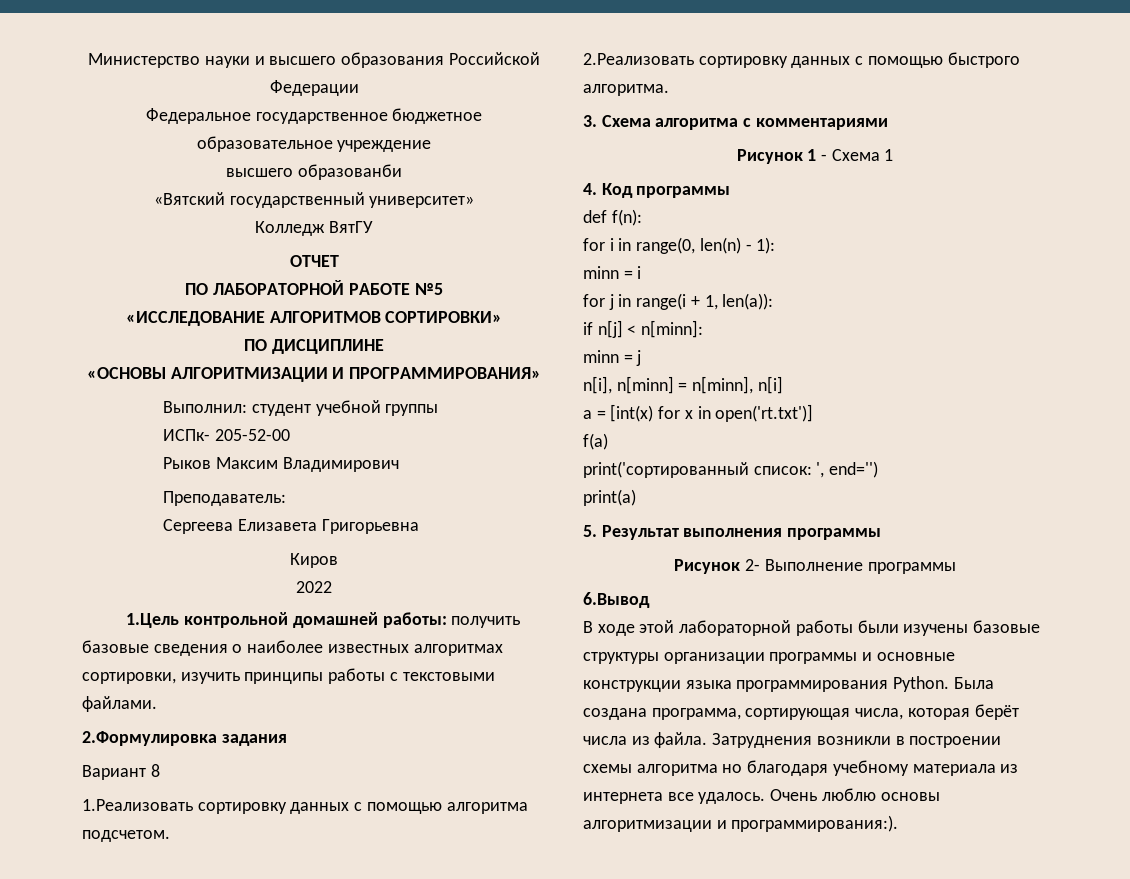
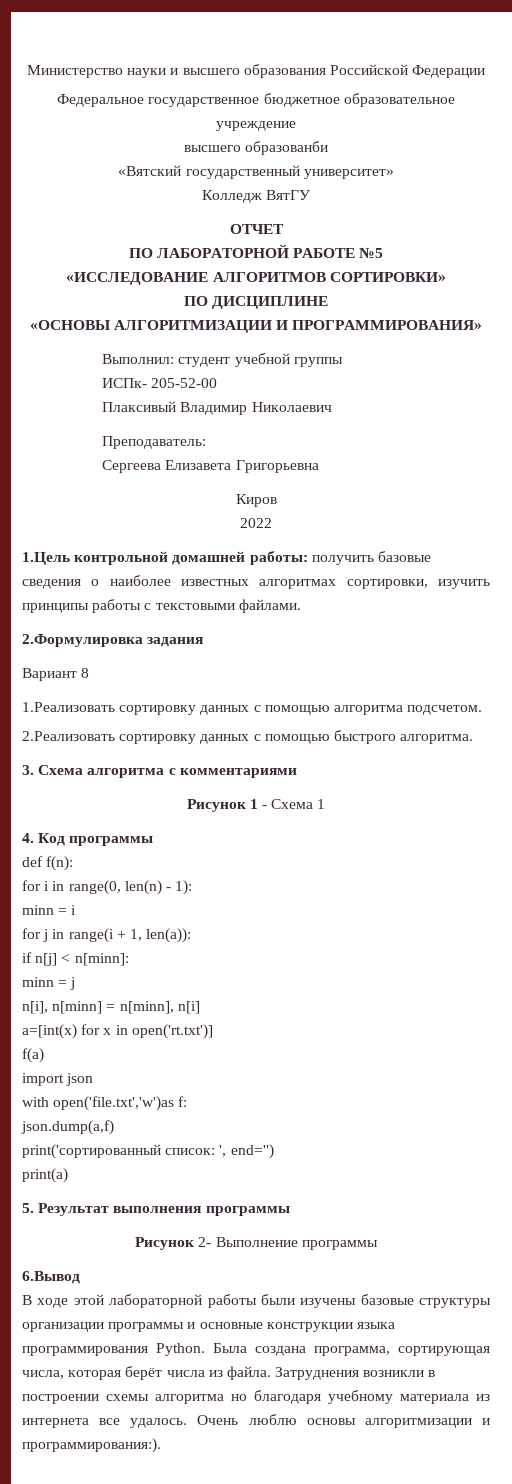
[163,457,399,472] Рыков Максим Владимирович -> [102,401,332,415] Плаксивый Владимир Николаевич
[583,404,654,422] a = [int(x) -> [22,1024,77,1039] a=[int(x)
(608, 441) none -> [22,1073,94,1086] [22,1096,188,1111] [21,1120,114,1135] // import json // with open('file.txt','w')as f: // json.dump(a,f)

